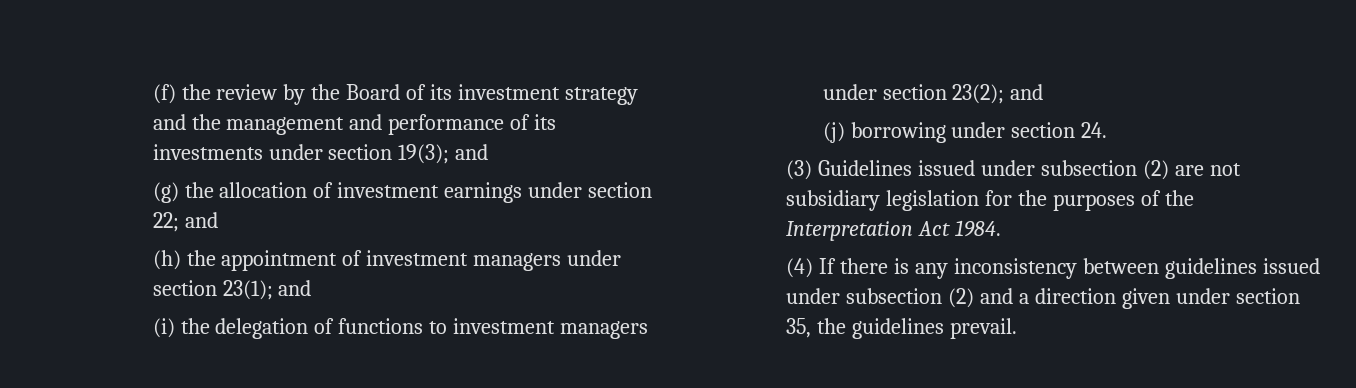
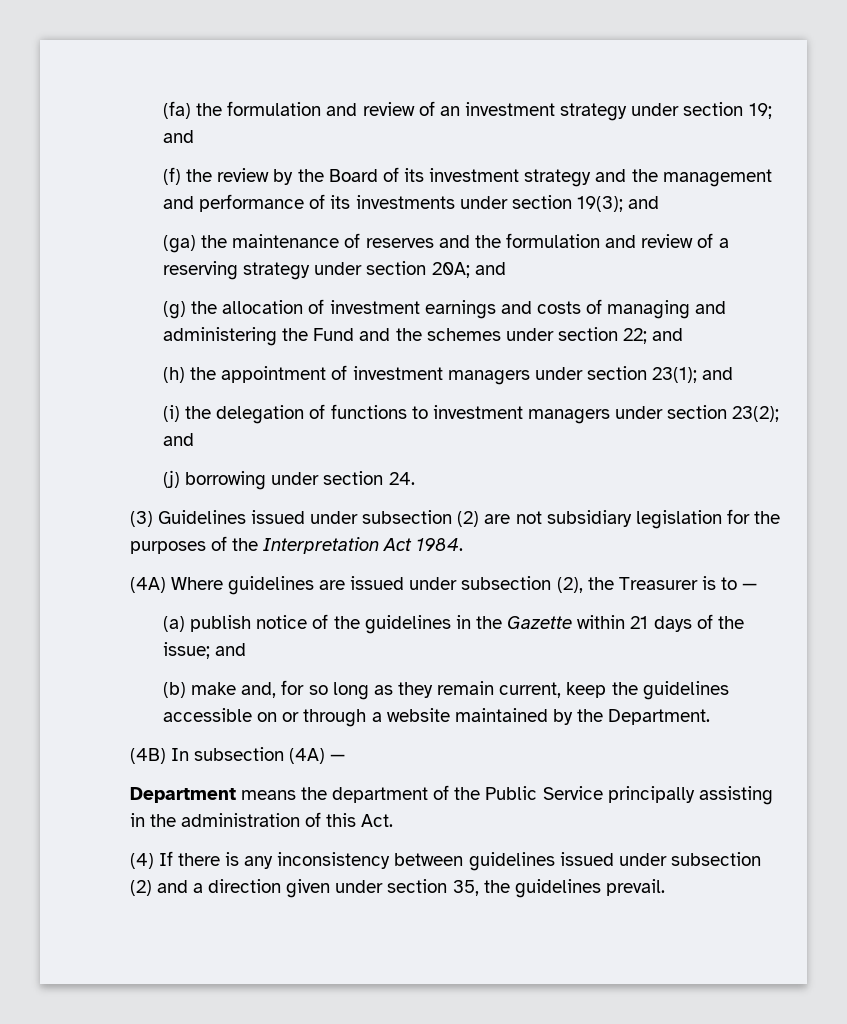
(152, 94) none -> [163,101,772,121] [163,130,195,143] (fa) the formulation and review of an investment strategy under section 19; and //
(489, 152) none -> [163,233,729,253] [163,261,506,280] // (ga) the maintenance of reserves and the formulation and review of a reserving strategy under section 20A; and
(523, 192) none -> [500,299,727,319] [163,327,501,346] and costs of managing and administering the Fund and the schemes
(1001, 228) none -> [129,576,758,595] [163,614,744,634] [163,642,247,659] [163,680,729,700] [163,708,711,727] [129,747,346,764] [129,785,773,805] [129,812,394,827] // (4A) Where guidelines are issued under subsection (2), the Treasurer is to — // (a) publish notice of the guidelines in the Gazette within 21 days of the issue; and // (b) make and, for so long as they remain current, keep the guidelines accessible on or through a website maintained by the Department. // (4B) In subsection (4A) — // Department means the department of the Public Service principally assisting in the administration of this Act.

